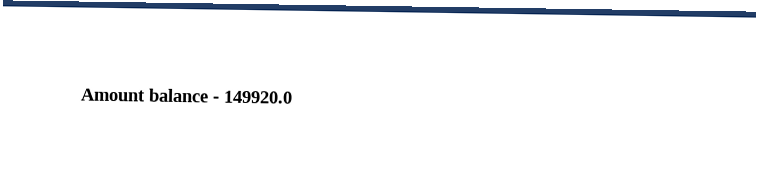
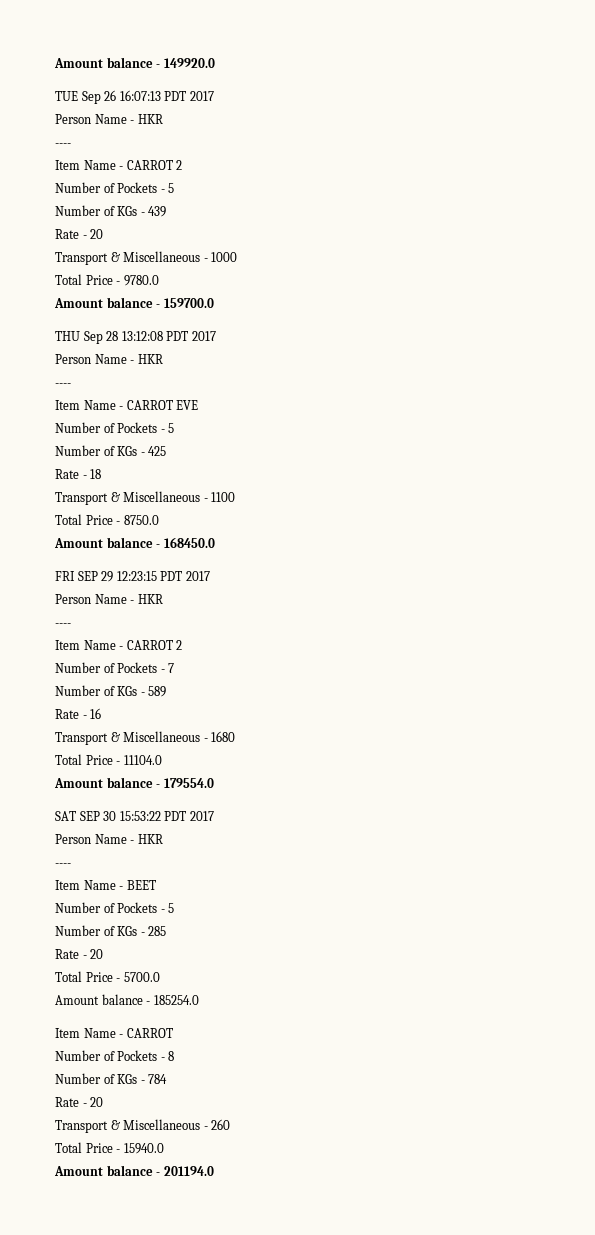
(293, 97) none -> [55,90,214,104] [55,114,163,124] [55,143,71,147] [55,160,183,170] [55,182,175,193] [55,205,167,217] [55,229,104,239] [55,251,238,265] [55,274,159,286] [54,297,214,308] [55,331,216,344] [55,354,163,364] [55,383,71,387] [55,400,199,410] [55,422,175,433] [55,445,167,456] [55,469,102,479] [55,491,236,505] [55,514,159,525] [54,537,215,548] [55,571,210,582] [55,594,163,604] [55,623,71,627] [55,640,183,650] [55,662,175,673] [55,685,167,697] [55,708,102,719] [55,731,236,745] [55,754,162,765] [54,777,214,788] [55,811,214,821] [55,834,163,844] [55,863,71,867] [55,880,156,890] [55,902,175,913] [55,925,167,936] [55,949,104,959] [55,971,160,982] [55,994,199,1005] [55,1028,173,1038] [55,1050,175,1061] [55,1073,168,1084] [55,1097,104,1107] [55,1119,231,1133] [55,1142,164,1154] [54,1165,214,1176] // TUE Sep 26 16:07:13 PDT 2017 // Person Name - HKR // ---- // Item Name - CARROT 2 // Number of Pockets - 5 // Number of KGs - 439 // Rate - 20 // Transport & Miscellaneous - 1000 // Total Price - 9780.0 // Amount balance - 159700.0 // THU Sep 28 13:12:08 PDT 2017 // Person Name - HKR // ---- // Item Name - CARROT EVE // Number of Pockets - 5 // Number of KGs - 425 // Rate - 18 // Transport & Miscellaneous - 1100 // Total Price - 8750.0 // Amount balance - 168450.0 // FRI SEP 29 12:23:15 PDT 2017 // Person Name - HKR // ---- // Item Name - CARROT 2 // Number of Pockets - 7 // Number of KGs - 589 // Rate - 16 // Transport & Miscellaneous - 1680 // Total Price - 11104.0 // Amount balance - 179554.0 // SAT SEP 30 15:53:22 PDT 2017 // Person Name - HKR // ---- // Item Name - BEET // Number of Pockets - 5 // Number of KGs - 285 // Rate - 20 // Total Price - 5700.0 // Amount balance - 185254.0 // Item Name - CARROT // Number of Pockets - 8 // Number of KGs - 784 // Rate - 20 // Transport & Miscellaneous - 260 // Total Price - 15940.0 // Amount balance - 201194.0

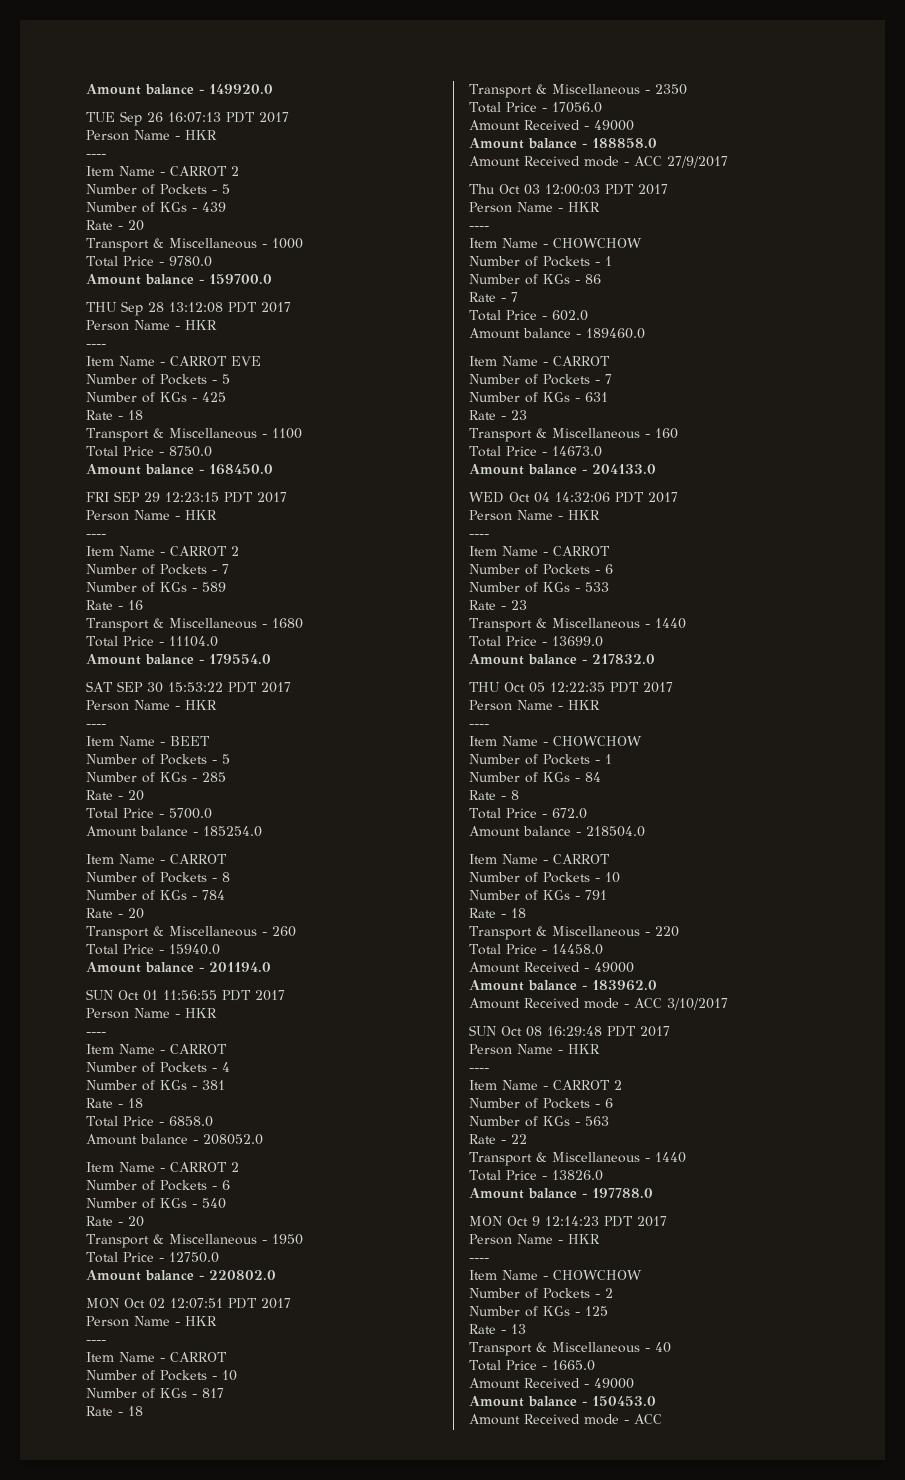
(214, 1171) none -> [86,989,285,1001] [86,1008,217,1019] [86,1032,106,1036] [86,1044,227,1054] [86,1062,230,1073] [86,1080,225,1091] [86,1098,143,1108] [86,1116,213,1127] [86,1134,263,1145] [86,1162,239,1172] [86,1180,230,1191] [86,1198,226,1209] [86,1216,144,1227] [86,1234,303,1248] [86,1252,219,1263] [86,1270,276,1281] [86,1298,291,1309] [86,1316,217,1327] [86,1340,106,1344] [86,1352,227,1362] [86,1370,237,1381] [86,1388,224,1399] [86,1406,143,1416] [469,84,687,98] [469,102,602,113] [469,120,634,131] [469,138,657,149] [469,156,728,168] [469,184,668,195] [469,202,600,213] [469,226,489,230] [469,238,642,248] [469,256,612,267] [469,274,601,285] [469,292,518,302] [469,310,588,321] [469,328,645,339] [469,356,610,366] [469,374,612,385] [469,392,608,403] [469,410,527,420] [469,428,678,442] [469,446,602,457] [469,464,656,475] [469,492,678,503] [469,510,600,521] [469,534,489,538] [469,546,610,556] [469,564,613,575] [469,582,609,593] [469,600,527,610] [469,618,686,632] [469,636,603,647] [469,654,655,665] [469,682,673,693] [469,700,600,711] [469,724,489,728] [469,736,642,746] [469,754,612,765] [469,772,601,783] [469,790,519,800] [469,808,587,819] [469,826,645,837] [469,854,610,864] [469,872,620,883] [469,890,607,901] [469,908,526,918] [469,926,679,940] [469,944,603,955] [469,962,634,973] [469,980,657,991] [469,998,728,1010] [469,1025,670,1037] [469,1044,600,1055] [469,1068,489,1072] [469,1080,622,1090] [469,1098,613,1109] [469,1116,609,1127] [469,1134,527,1144] [469,1152,686,1166] [469,1170,603,1181] [469,1188,653,1199] [469,1216,667,1227] [469,1234,600,1245] [469,1258,489,1262] [469,1270,642,1280] [469,1288,613,1299] [469,1306,608,1317] [469,1324,526,1334] [469,1342,671,1356] [469,1360,595,1371] [469,1378,634,1389] [469,1396,656,1407] [469,1414,662,1425] // SUN Oct 01 11:56:55 PDT 2017 // Person Name - HKR // ---- // Item Name - CARROT // Number of Pockets - 4 // Number of KGs - 381 // Rate - 18 // Total Price - 6858.0 // Amount balance - 208052.0 // Item Name - CARROT 2 // Number of Pockets - 6 // Number of KGs - 540 // Rate - 20 // Transport & Miscellaneous - 1950 // Total Price - 12750.0 // Amount balance - 220802.0 // MON Oct 02 12:07:51 PDT 2017 // Person Name - HKR // ---- // Item Name - CARROT // Number of Pockets - 10 // Number of KGs - 817 // Rate - 18 // Transport & Miscellaneous - 2350 // Total Price - 17056.0 // Amount Received - 49000 // Amount balance - 188858.0 // Amount Received mode - ACC 27/9/2017 // Thu Oct 03 12:00:03 PDT 2017 // Person Name - HKR // ---- // Item Name - CHOWCHOW // Number of Pockets - 1 // Number of KGs - 86 // Rate - 7 // Total Price - 602.0 // Amount balance - 189460.0 // Item Name - CARROT // Number of Pockets - 7 // Number of KGs - 631 // Rate - 23 // Transport & Miscellaneous - 160 // Total Price - 14673.0 // Amount balance - 204133.0 // WED Oct 04 14:32:06 PDT 2017 // Person Name - HKR // ---- // Item Name - CARROT // Number of Pockets - 6 // Number of KGs - 533 // Rate - 23 // Transport & Miscellaneous - 1440 // Total Price - 13699.0 // Amount balance - 217832.0 // THU Oct 05 12:22:35 PDT 2017 // Person Name - HKR // ---- // Item Name - CHOWCHOW // Number of Pockets - 1 // Number of KGs - 84 // Rate - 8 // Total Price - 672.0 // Amount balance - 218504.0 // Item Name - CARROT // Number of Pockets - 10 // Number of KGs - 791 // Rate - 18 // Transport & Miscellaneous - 220 // Total Price - 14458.0 // Amount Received - 49000 // Amount balance - 183962.0 // Amount Received mode - ACC 3/10/2017 // SUN Oct 08 16:29:48 PDT 2017 // Person Name - HKR // ---- // Item Name - CARROT 2 // Number of Pockets - 6 // Number of KGs - 563 // Rate - 22 // Transport & Miscellaneous - 1440 // Total Price - 13826.0 // Amount balance - 197788.0 // MON Oct 9 12:14:23 PDT 2017 // Person Name - HKR // ---- // Item Name - CHOWCHOW // Number of Pockets - 2 // Number of KGs - 125 // Rate - 13 // Transport & Miscellaneous - 40 // Total Price - 1665.0 // Amount Received - 49000 // Amount balance - 150453.0 // Amount Received mode - ACC

